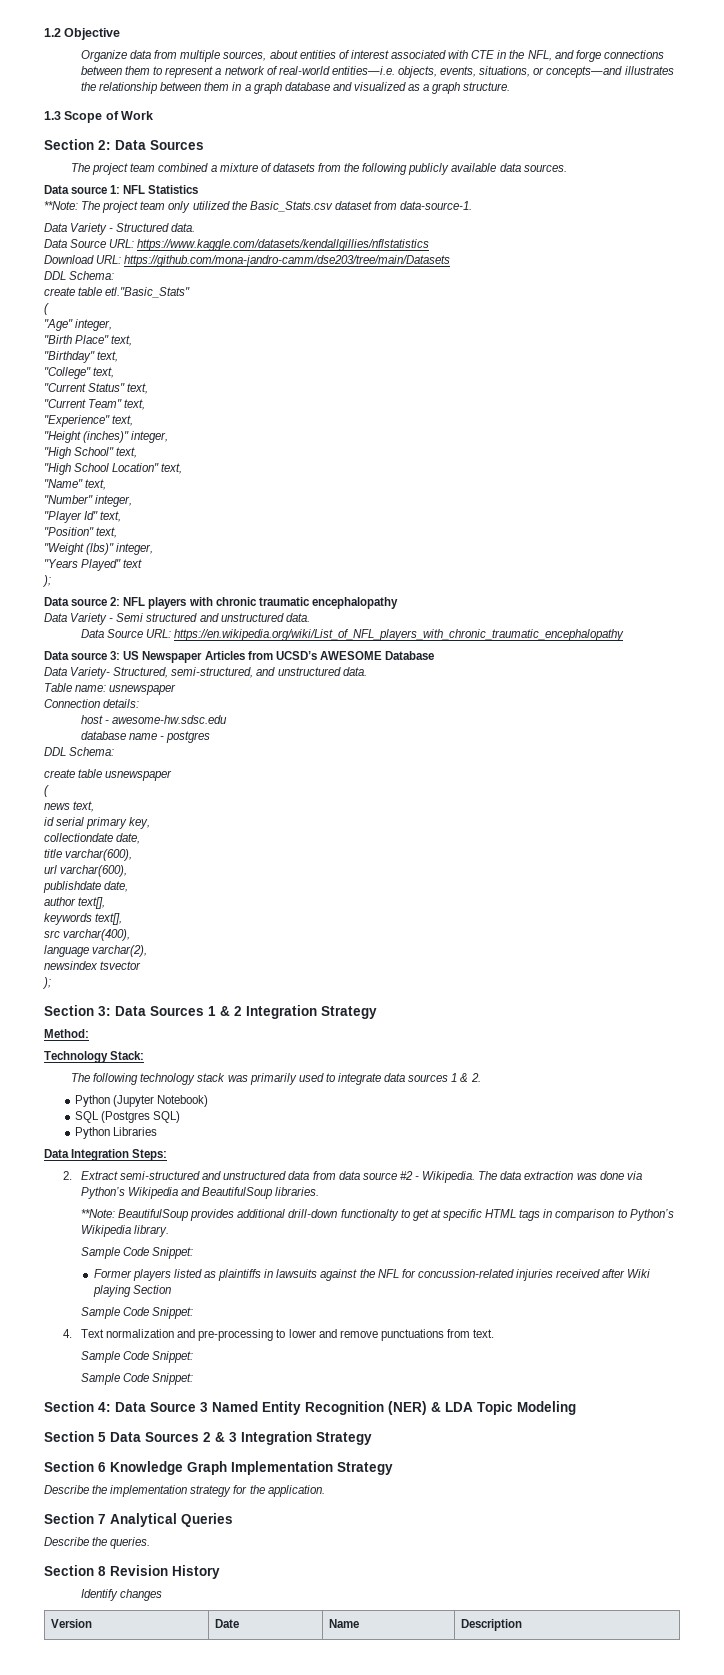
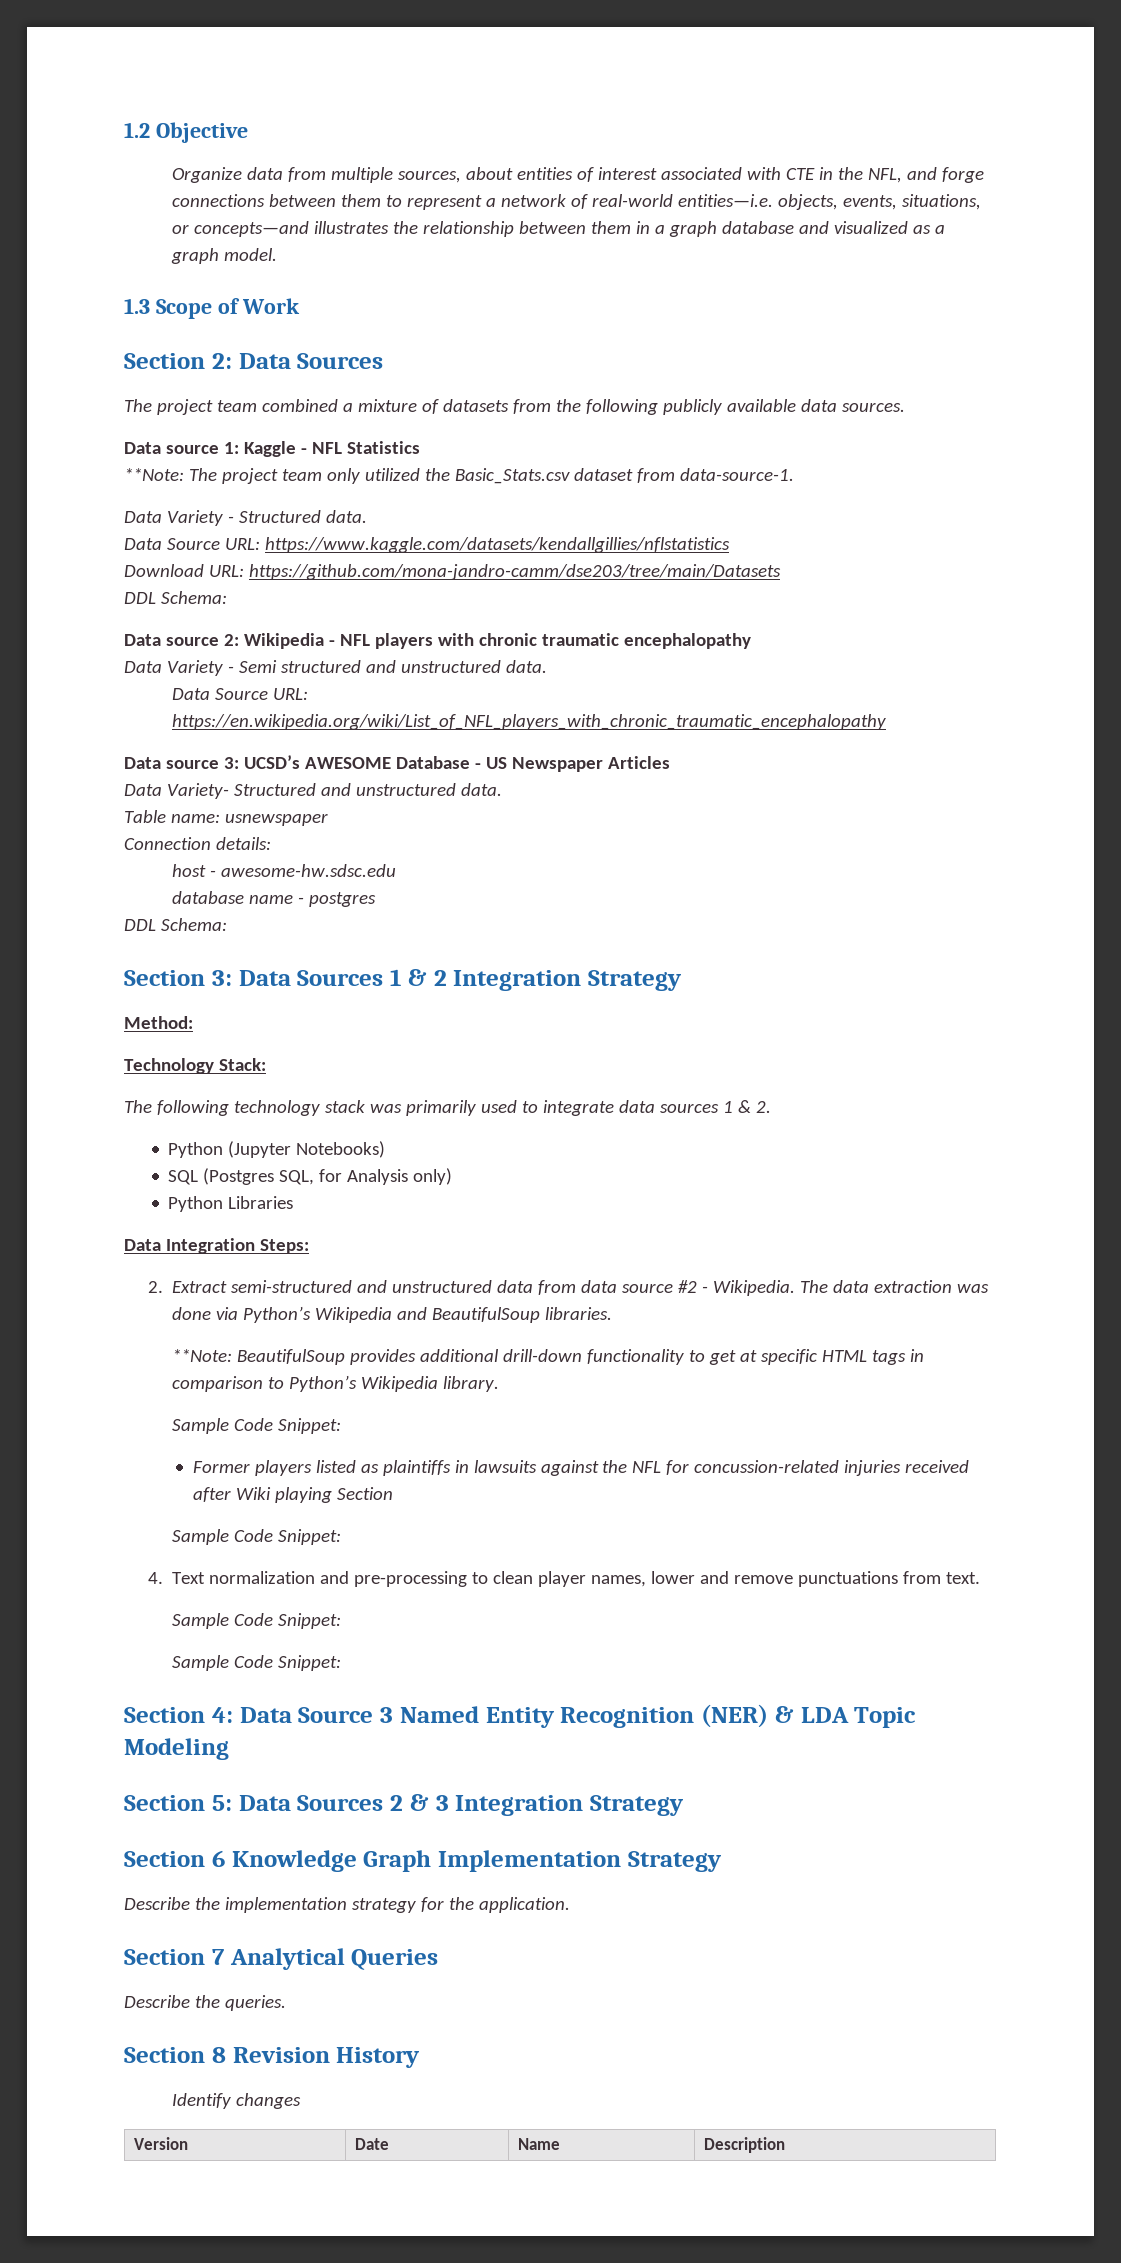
[463,82,511,91] structure. -> [224,248,278,261] model.
(121, 189) none -> [243,441,307,457] Kaggle -
[44,287,191,298] [44,303,49,315] [44,319,113,331] [44,335,133,346] [44,351,119,363] [44,367,115,379] [44,383,149,394] [44,399,146,410] [44,415,134,427] [44,431,169,443] [44,447,138,459] [44,463,183,475] [44,479,107,490] [44,495,133,507] [44,511,122,523] [44,527,118,538] [44,543,154,555] [44,559,143,571] [42,575,51,587] // create table etl."Basic_Stats" // ( // "Age" integer, // "Birth Place" text, // "Birthday" text, // "College" text, // "Current Status" text, // "Current Team" text, // "Experience" text, // "Height (inches)" integer, // "High School" text, // "High School Location" text, // "Name" text, // "Number" integer, // "Player Id" text, // "Position" text, // "Weight (lbs)" integer, // "Years Played" text // ); -> (227, 597) none
(121, 601) none -> [243,633,335,649] Wikipedia -
(121, 655) none -> [243,755,481,769] UCSD’s AWESOME Database -
[247,651,434,660] from UCSD’s AWESOME Database -> (670, 762) none
[113,667,254,678] Structured, semi-structured, -> [233,783,316,796] Structured
[44,769,173,781] [44,785,49,797] [44,801,95,812] [44,817,151,829] [44,833,141,844] [44,849,133,861] [44,865,128,877] [43,881,129,893] [44,897,106,909] [44,913,123,925] [44,929,131,941] [44,945,148,957] [44,961,142,970] [42,977,51,989] // create table usnewspaper // ( // news text, // id serial primary key, // collectiondate date, // title varchar(600), // url varchar(600), // publishdate date, // author text[], // keywords text[], // src varchar(400), // language varchar(2), // newsindex tsvector // ); -> (227, 924) none
[157,1095,209,1107] Notebook) -> [296,1141,386,1158] Notebooks)
[153,1111,181,1123] SQL) -> [279,1168,453,1185] SQL, for Analysis only)
[340,1209,399,1221] functionalty -> [587,1349,685,1365] functionality
(286, 1333) none -> [493,1571,647,1587] clean player names,
[98,1432,106,1442] 5 -> [211,1795,232,1811] 5:

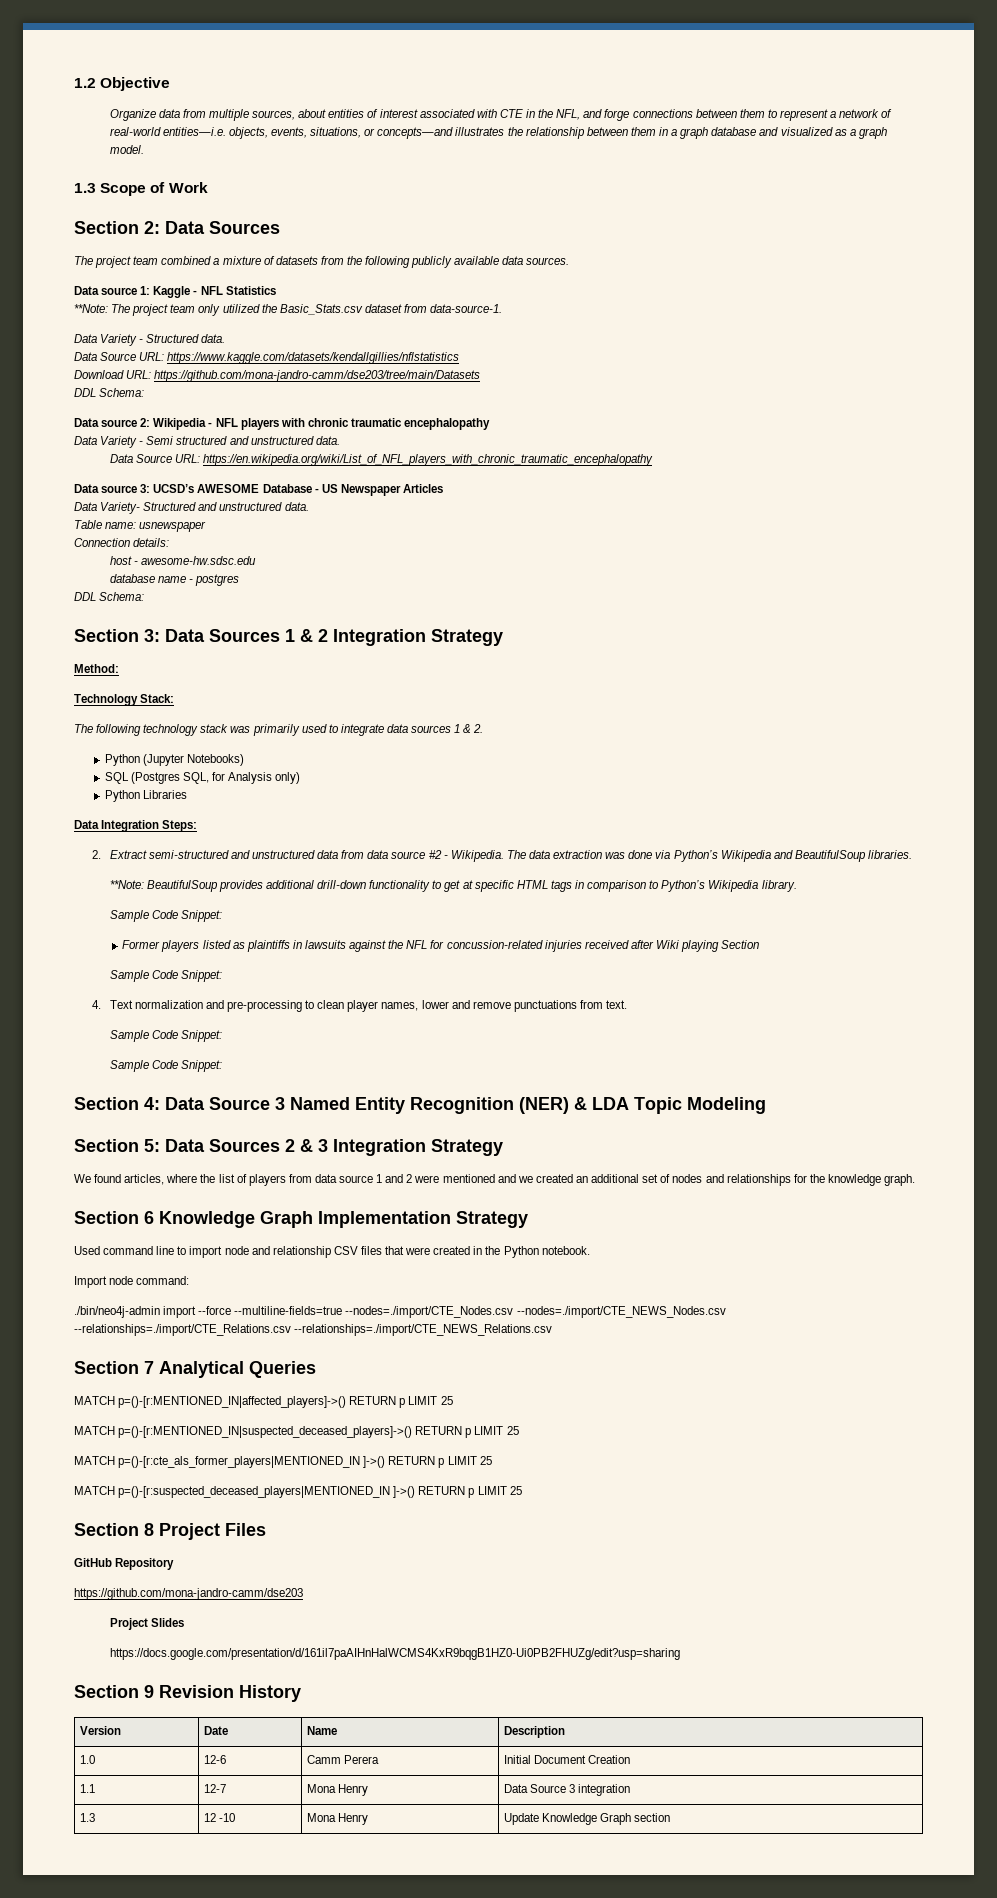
(684, 1805) none -> [74,1174,916,1186] // We found articles, where the list of players from data source 1 and 2 were mentioned and we created an additional set of nodes and relationships for the knowledge graph.
[124,1897,570,1913] [124,1948,439,1970] [124,1995,286,2011] [124,2047,226,2063] Describe the implementation strategy for the application. // Section 7 Analytical Queries // Describe the queries. // Section 8 -> [74,1246,590,1258] [74,1276,190,1288] [74,1306,726,1318] [74,1324,553,1336] [74,1361,316,1378] [74,1396,453,1408] [74,1426,519,1438] [74,1456,492,1468] [74,1486,522,1498] [74,1523,266,1540] [74,1558,175,1570] [74,1588,303,1600] [109,1618,184,1630] [109,1648,680,1660] [74,1685,154,1698] Used command line to import node and relationship CSV files that were created in the Python notebook. // Import node command: // ./bin/neo4j-admin import --force --multiline-fields=true --nodes=./import/CTE_Nodes.csv --nodes=./import/CTE_NEWS_Nodes.csv --relationships=./import/CTE_Relations.csv --relationships=./import/CTE_NEWS_Relations.csv // Section 7 Analytical Queries // MATCH p=()-[r:MENTIONED_IN|affected_players]->() RETURN p LIMIT 25 // MATCH p=()-[r:MENTIONED_IN|suspected_deceased_players]->() RETURN p LIMIT 25 // MATCH p=()-[r:cte_als_former_players|MENTIONED_IN ]->() RETURN p LIMIT 25 // MATCH p=()-[r:suspected_deceased_players|MENTIONED_IN ]->() RETURN p LIMIT 25 // Section 8 Project Files // GitHub Repository // https://github.com/mona-jandro-camm/dse203 // Project Slides // https://docs.google.com/presentation/d/161il7paAIHnHalWCMS4KxR9bqgB1HZ0-Ui0PB2FHUZg/edit?usp=sharing // Section 9
[172,2093,302,2109] // Identify changes -> (301, 1693) none
(785, 2145) none -> [79,1755,95,1764] [203,1755,226,1764] [306,1755,379,1764] [503,1755,630,1764] [79,1784,95,1793] [203,1784,226,1793] [306,1784,368,1796] [503,1784,630,1796] [79,1813,95,1822] [203,1813,235,1822] [306,1813,368,1825] [503,1813,670,1825] // 1.0 | 12-6 | Camm Perera | Initial Document Creation // 1.1 | 12-7 | Mona Henry | Data Source 3 integration // 1.3 | 12 -10 | Mona Henry | Update Knowledge Graph section

